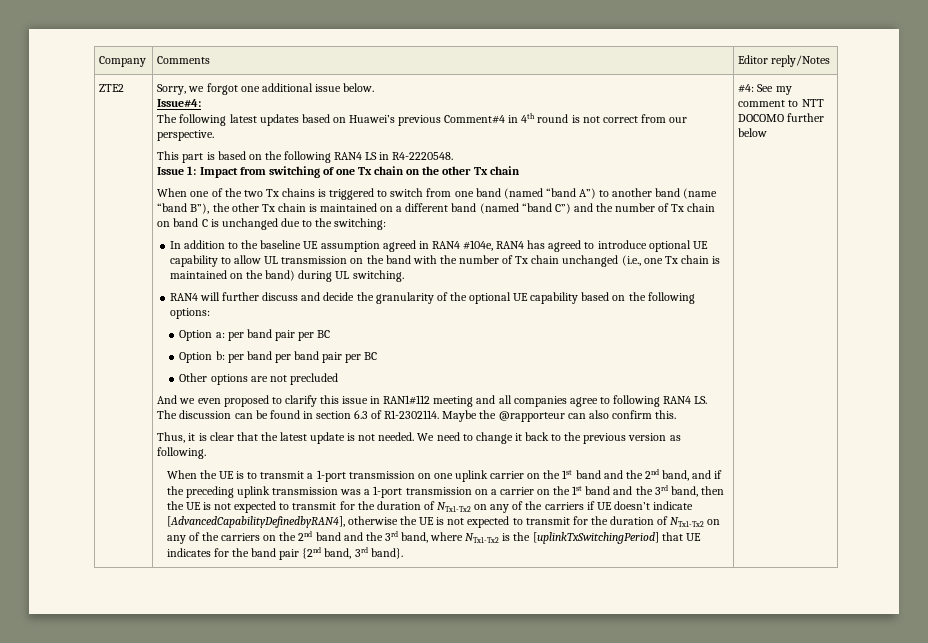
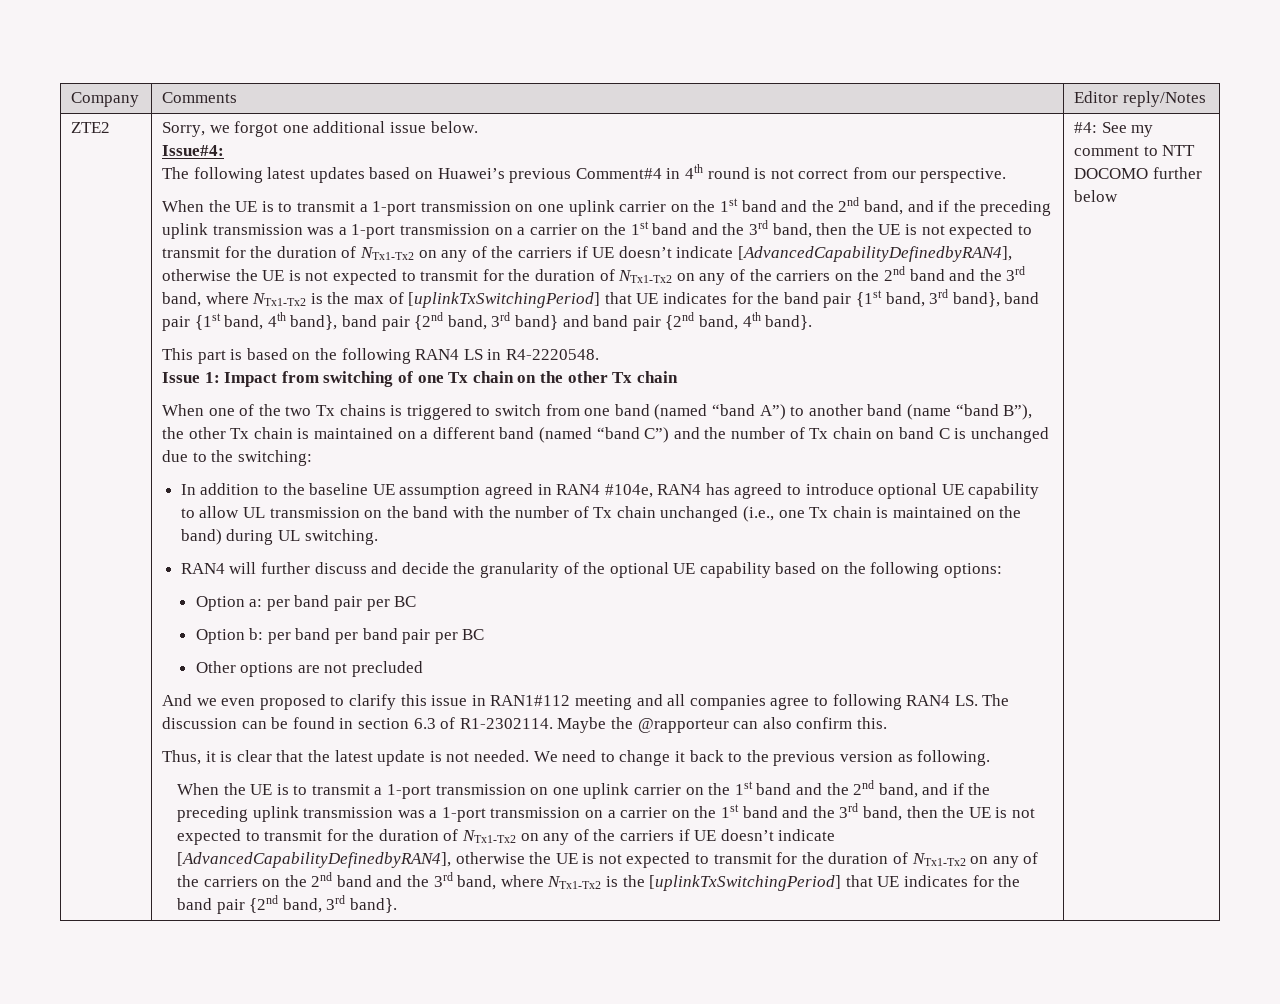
(215, 135) none -> [162,197,1052,216] [162,220,1032,239] [162,246,1012,262] [162,266,1026,285] [162,289,1040,308] [162,312,813,331] // When the UE is to transmit a 1-port transmission on one uplink carrier on the 1st band and the 2nd band, and if the preceding uplink transmission was a 1-port transmission on a carrier on the 1st band and the 3rd band, then the UE is not expected to transmit for the duration of NTx1-Tx2 on any of the carriers if UE doesn’t indicate [AdvancedCapabilityDefinedbyRAN4], otherwise the UE is not expected to transmit for the duration of NTx1-Tx2 on any of the carriers on the 2nd band and the 3rd band, where NTx1-Tx2 is the max of [uplinkTxSwitchingPeriod] that UE indicates for the band pair {1st band, 3rd band}, band pair {1st band, 4th band}, band pair {2nd band, 3rd band} and band pair {2nd band, 4th band}.

